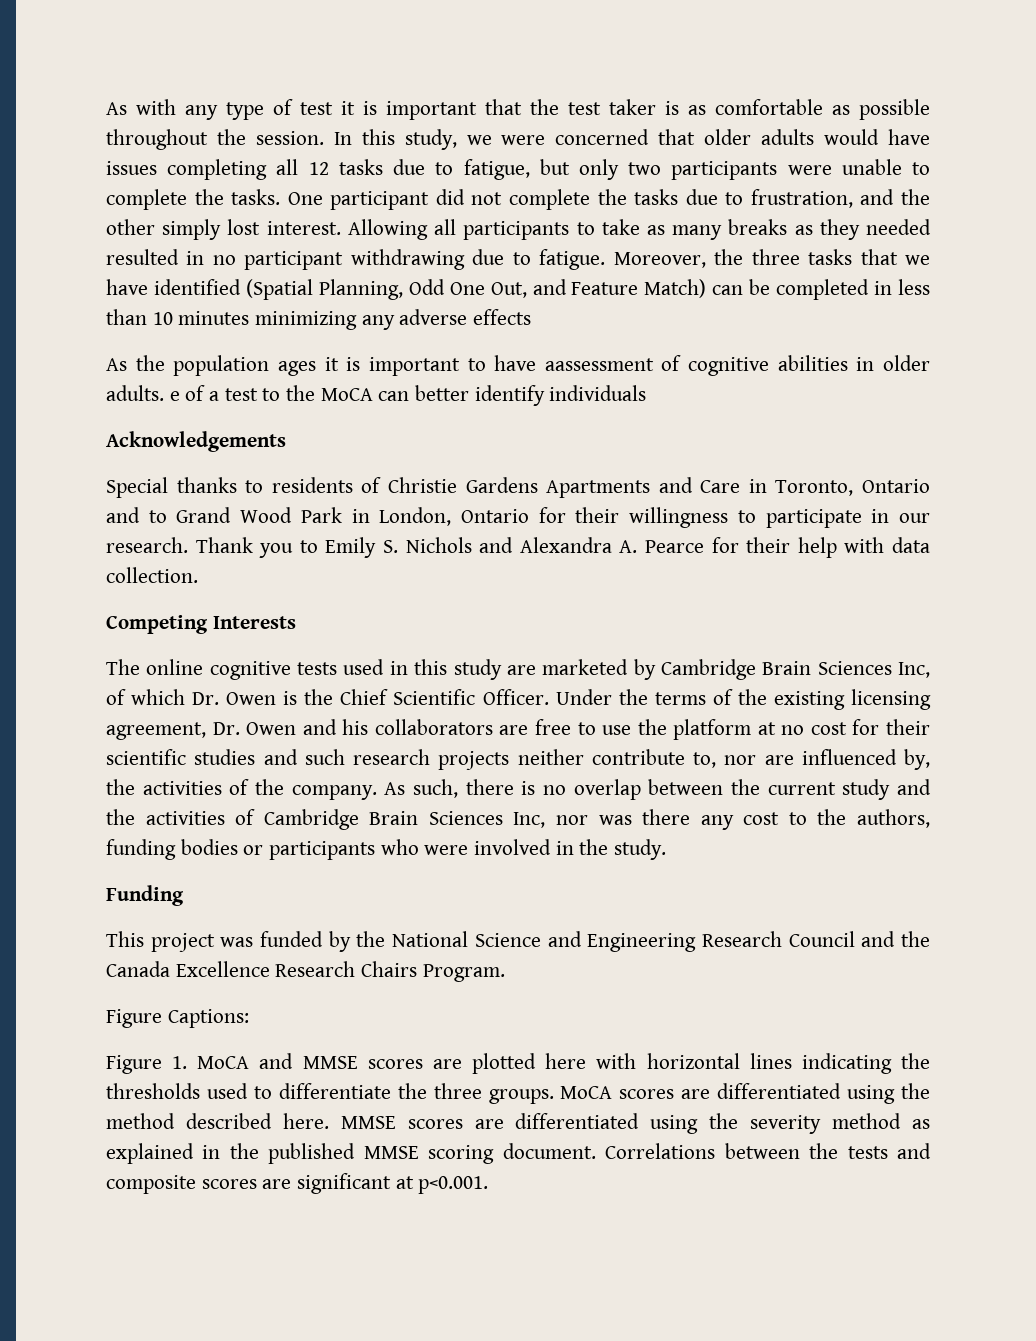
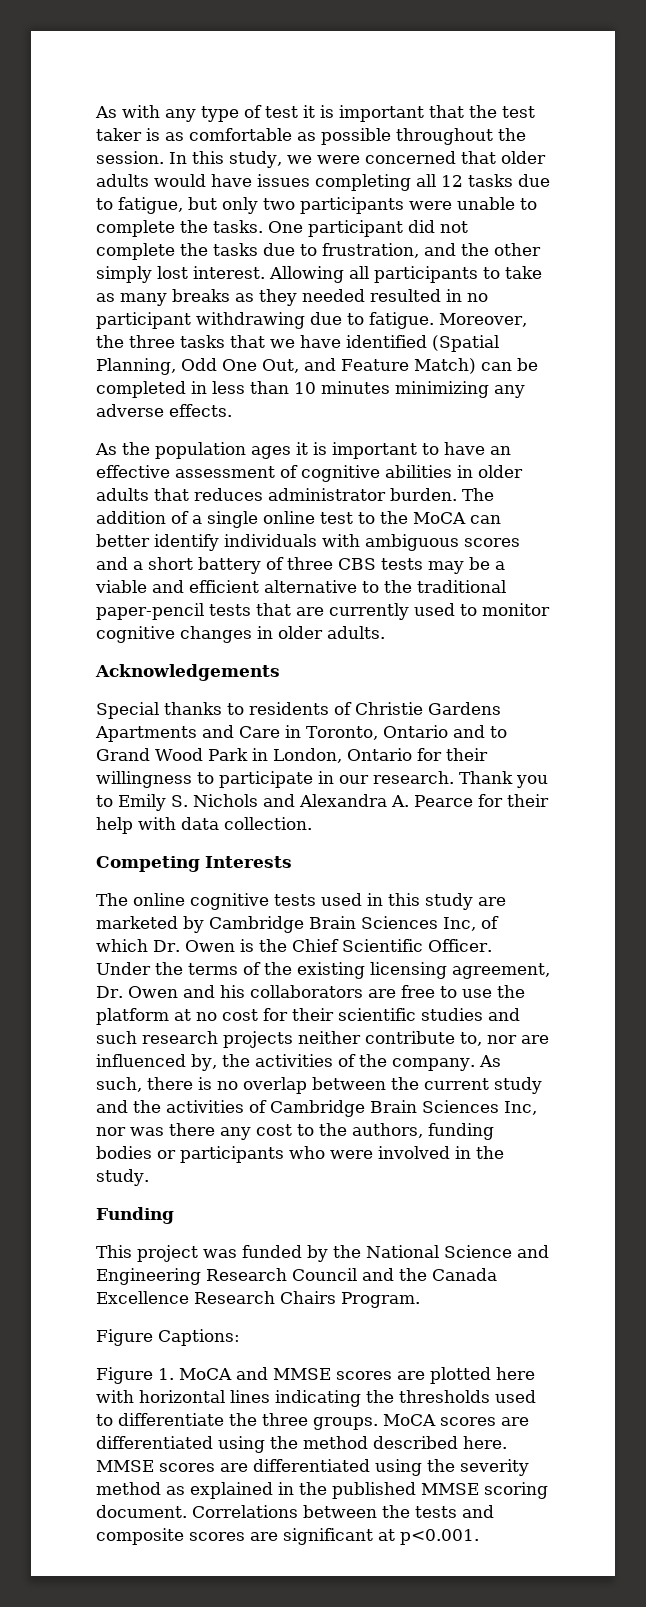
[473,309,532,325] effects -> [169,404,232,417] effects.
[544,358,654,371] aassessment -> [490,446,511,455] [96,465,275,478] an effective assessment
[106,385,220,401] adults. e of a -> [96,488,494,501] [96,511,315,528] adults that reduces administrator burden. The addition of a single online
(647, 393) none -> [322,534,520,551] [96,557,505,574] [95,580,506,593] [96,603,550,620] [96,626,385,643] with ambiguous scores and a short battery of three CBS tests may be a viable and efficient alternative to the traditional paper-pencil tests that are currently used to monitor cognitive changes in older adults.

